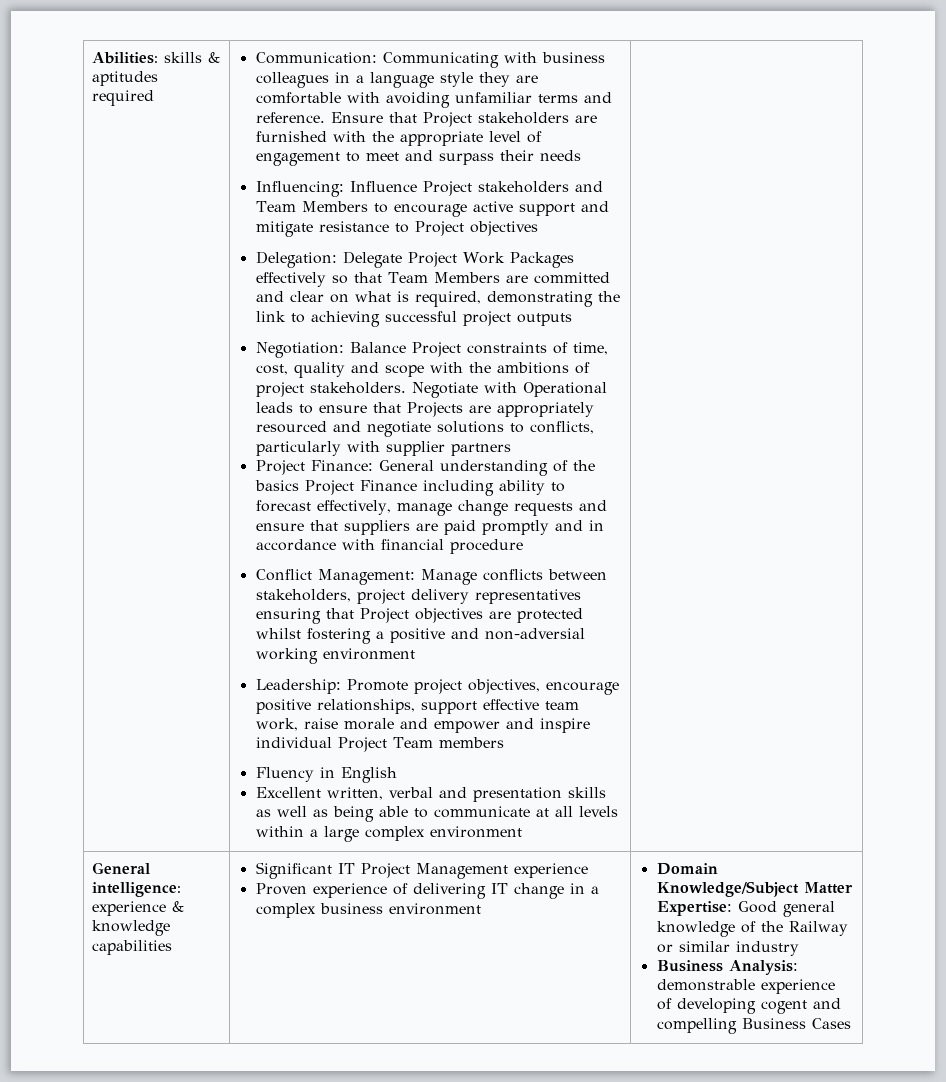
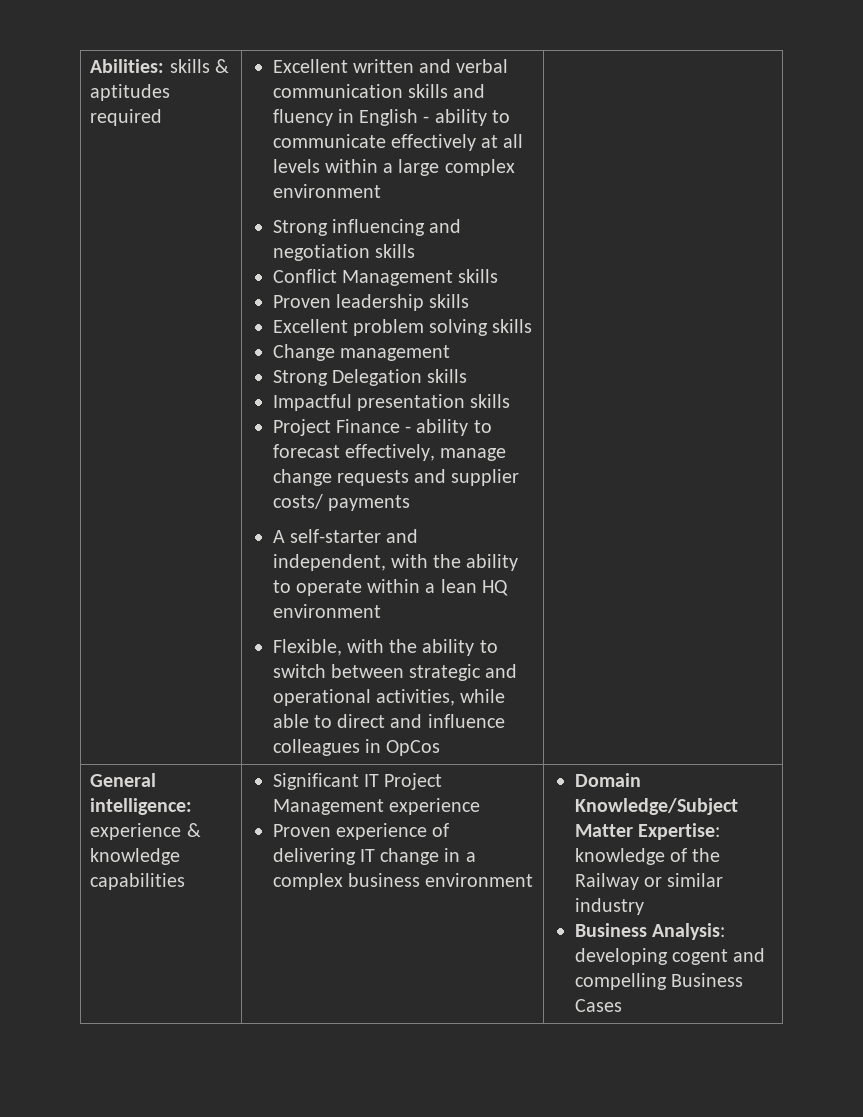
[255,52,605,68] [255,72,538,88] [255,92,612,108] [255,112,597,127] [255,131,542,146] [255,150,581,166] [255,181,603,197] [255,201,609,217] [255,221,538,237] [255,251,574,268] [255,272,610,287] [255,291,620,307] [255,311,572,327] [255,342,608,358] [255,362,590,378] [255,382,607,398] [255,402,594,417] [255,421,594,437] [255,441,511,456] [255,460,595,476] [254,480,494,496] Communication: Communicating with business colleagues in a language style they are comfortable with avoiding unfamiliar terms and reference. Ensure that Project stakeholders are furnished with the appropriate level of engagement to meet and surpass their needs // Influencing: Influence Project stakeholders and Team Members to encourage active support and mitigate resistance to Project objectives // Delegation: Delegate Project Work Packages effectively so that Team Members are committed and clear on what is required, demonstrating the link to achieving successful project outputs // Negotiation: Balance Project constraints of time, cost, quality and scope with the ambitions of project stakeholders. Negotiate with Operational leads to ensure that Projects are appropriately resourced and negotiate solutions to conflicts, particularly with supplier partners // Project Finance: General understanding of the basics Project Finance including -> [272,59,509,73] [272,84,486,98] [272,109,511,126] [272,134,524,151] [272,159,515,176] [272,184,381,198] [272,219,462,236] [272,244,415,261] [272,269,499,286] [272,294,470,311] [272,319,533,336] [272,344,450,361] [272,369,468,386] [272,394,511,411] [272,419,412,436] Excellent written and verbal communication skills and fluency in English - ability to communicate effectively at all levels within a large complex environment // Strong influencing and negotiation skills // Conflict Management skills // Proven leadership skills // Excellent problem solving skills // Change management // Strong Delegation skills // Impactful presentation skills // Project Finance -
[255,520,604,535] [255,539,523,554] [255,569,607,585] [255,589,581,604] [255,608,583,624] [255,628,585,644] [255,648,415,664] [255,679,619,695] [255,699,579,714] [255,718,590,733] [255,737,504,752] [255,767,397,783] [255,787,606,802] [255,806,618,822] [255,826,522,842] ensure that suppliers are paid promptly and in accordance with financial procedure // Conflict Management: Manage conflicts between stakeholders, project delivery representatives ensuring that Project objectives are protected whilst fostering a positive and non-adversial working environment // Leadership: Promote project objectives, encourage positive relationships, support effective team work, raise morale and empower and inspire individual Project Team members // Fluency in English // Excellent written, verbal and presentation skills as well as being able to communicate at all levels within a large complex environment -> [451,469,520,486] [272,494,410,511] [272,529,419,543] [272,554,519,571] [272,579,509,596] [272,604,381,618] [272,639,498,656] [272,664,518,681] [272,689,506,706] [272,714,505,728] [272,739,441,756] supplier costs/ payments // A self-starter and independent, with the ability to operate within a lean HQ environment // Flexible, with the ability to switch between strategic and operational activities, while able to direct and influence colleagues in OpCos
[737,901,835,917] Good general -> (720, 831) none
[656,979,835,994] [656,998,672,1010] demonstrable experience of -> (725, 931) none

